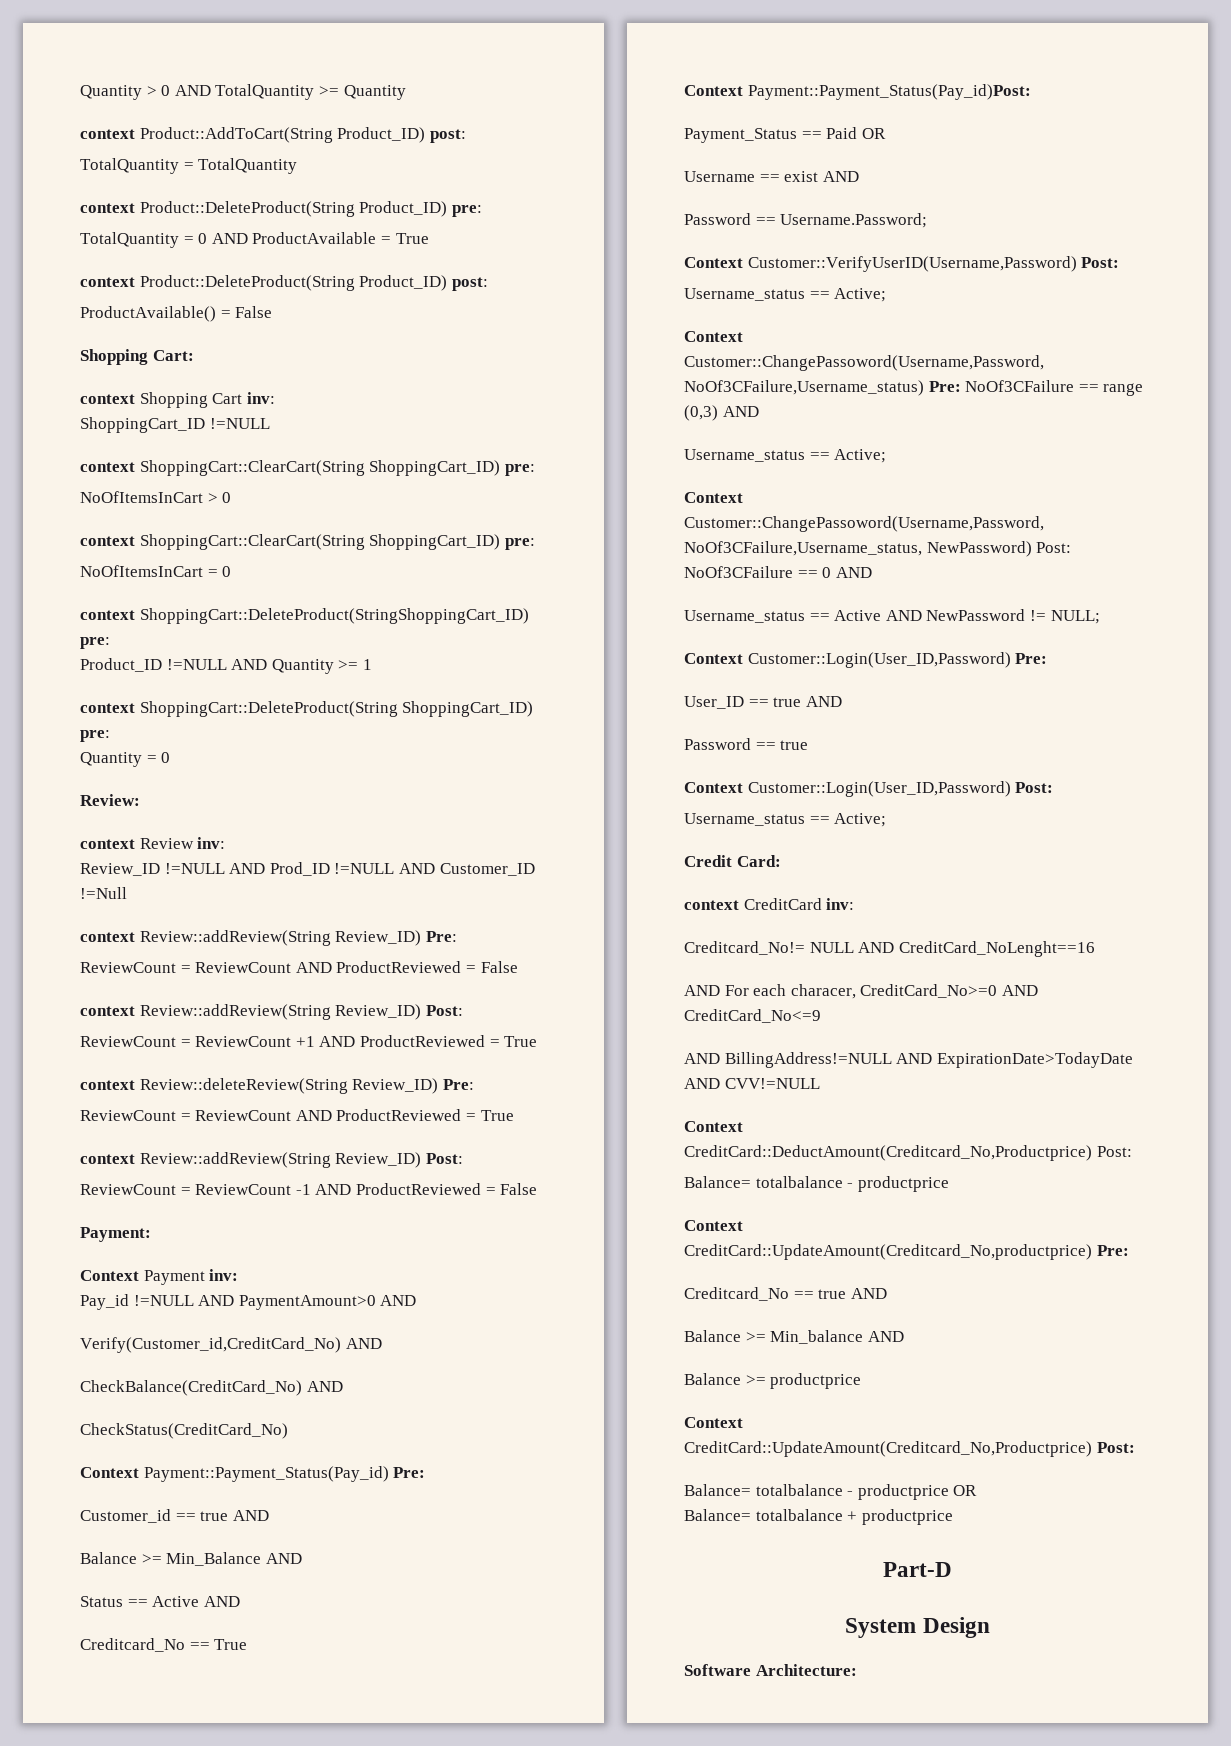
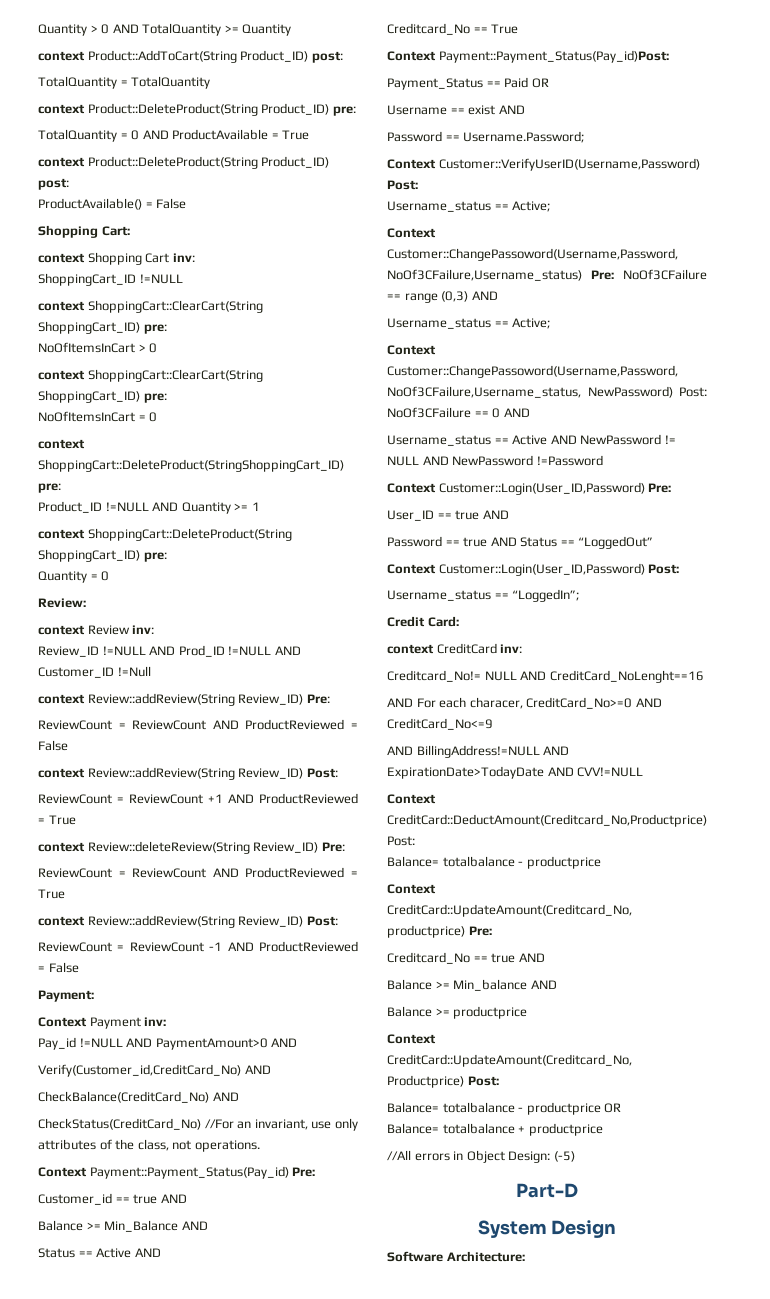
(288, 1431) none -> [204,1118,358,1131] [38,1139,260,1152] //For an invariant, use only attributes of the class, not operations.
[1050,610,1100,624] NULL; -> [387,455,603,466] NULL AND NewPassword !=Password
(809, 745) none -> [490,536,654,549] AND Status == “LoggedOut”
[834,813,887,827] Active; -> [512,589,580,602] “LoggedIn”;
(953, 1517) none -> [387,1150,575,1163] // //All errors in Object Design: (-5)

